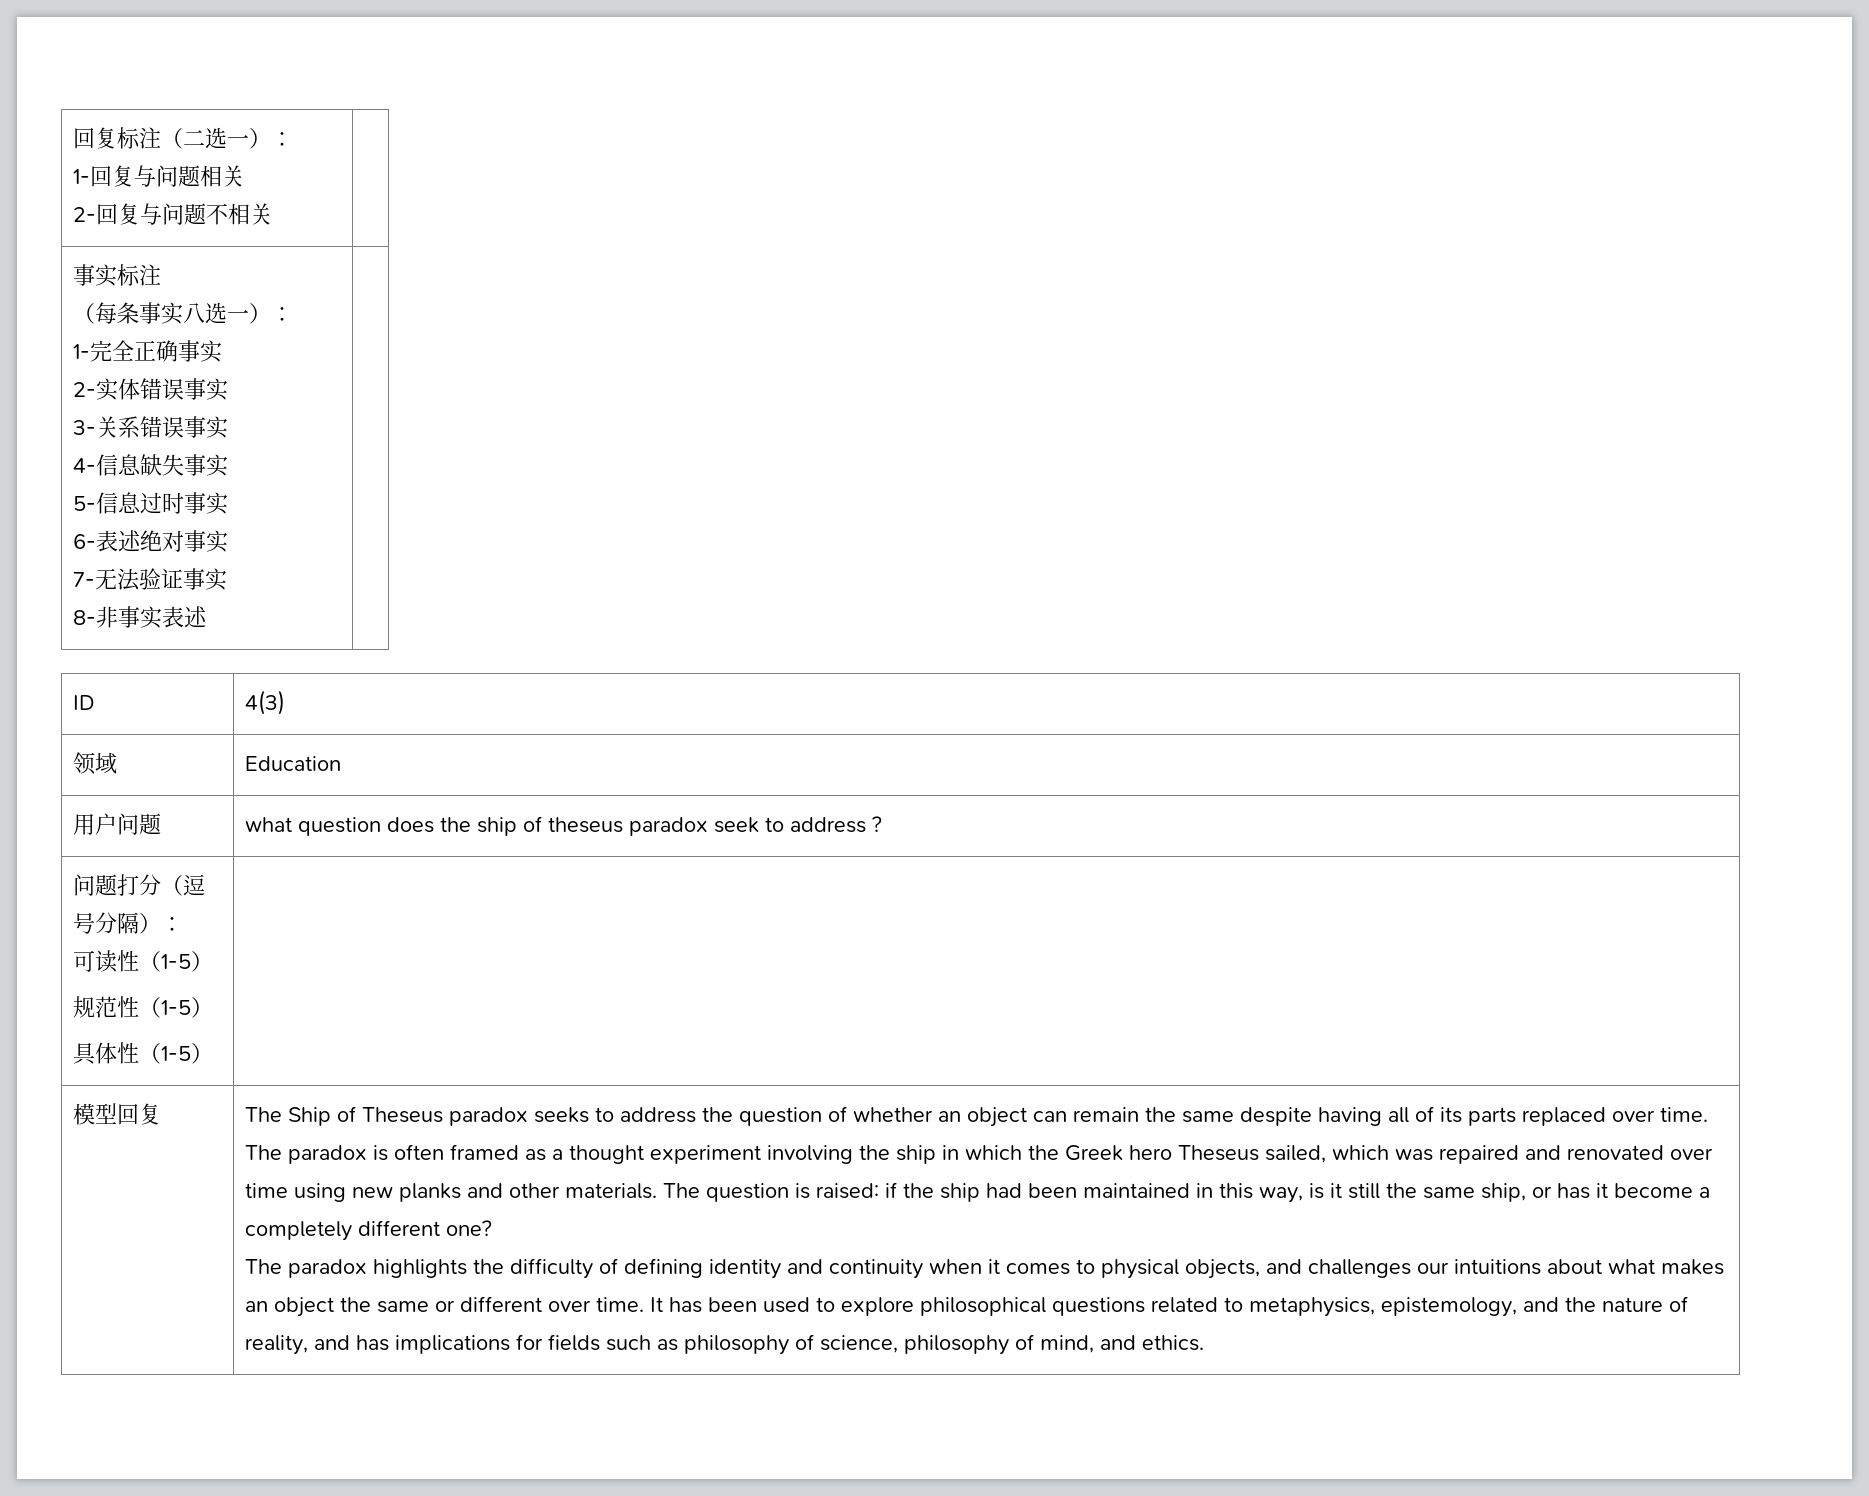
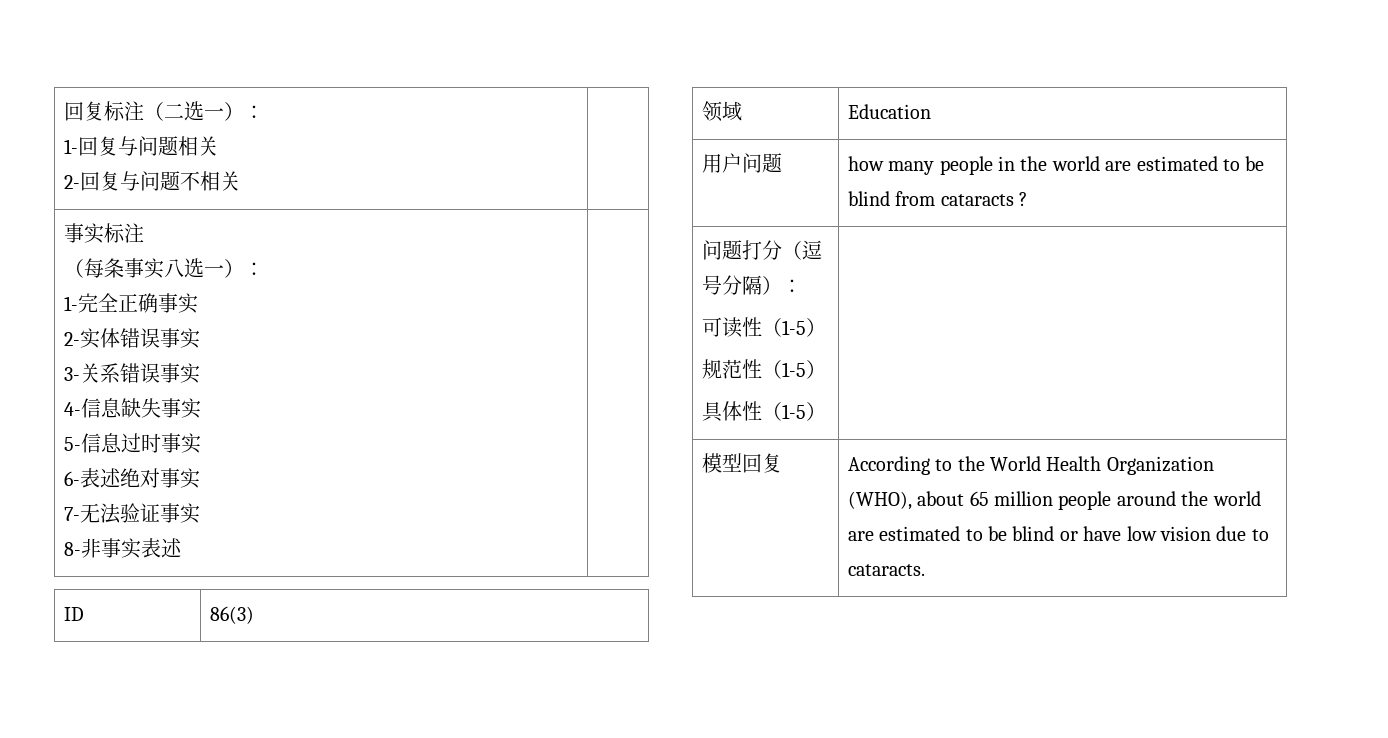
[245,690,286,715] 4(3) -> [209,606,254,624] 86(3)
[245,816,867,836] what question does the ship of theseus paradox seek to address -> [847,156,1265,175] [847,191,1014,206] how many people in the world are estimated to be blind from cataracts
[245,1106,1709,1127] [245,1144,1714,1164] [245,1182,1711,1203] [245,1220,493,1241] [245,1258,1725,1279] [245,1296,1689,1317] [245,1334,1205,1355] The Ship of Theseus paradox seeks to address the question of whether an object can remain the same despite having all of its parts replaced over time. The paradox is often framed as a thought experiment involving the ship in which the Greek hero Theseus sailed, which was repaired and renovated over time using new planks and other materials. The question is raised: if the ship had been maintained in this way, is it still the same ship, or has it become a completely different one? // The paradox highlights the difficulty of defining identity and continuity when it comes to physical objects, and challenges our intuitions about what makes an object the same or different over time. It has been used to explore philosophical questions related to metaphysics, epistemology, and the nature of reality, and has implications for fields such as philosophy of science, philosophy of mind, and ethics. -> [847,456,1214,475] [847,491,1261,510] [847,526,1269,541] [847,564,925,576] According to the World Health Organization (WHO), about 65 million people around the world are estimated to be blind or have low vision due to cataracts.

